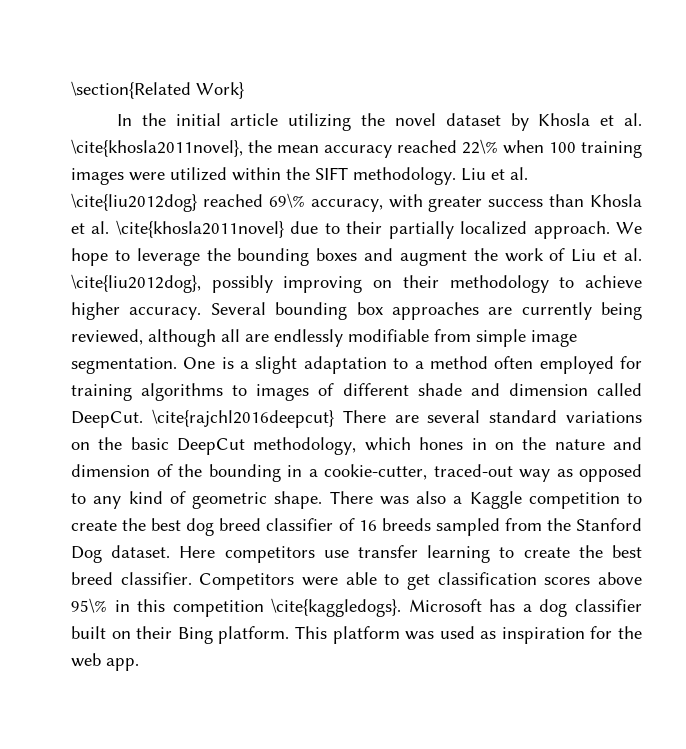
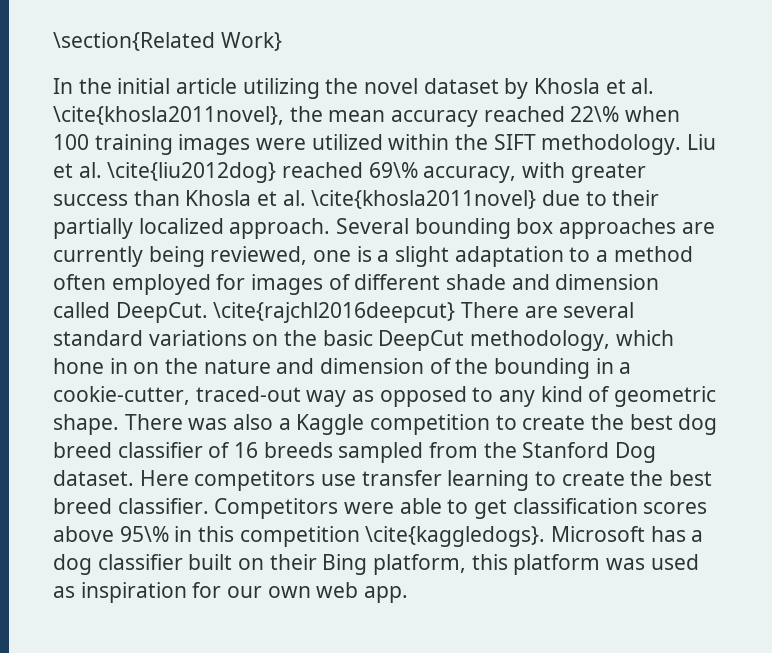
[616,222,643,234] [71,248,642,266] [71,274,642,293] [71,302,202,320] We hope to leverage the bounding boxes and augment the work of Liu et al. \cite{liu2012dog}, possibly improving on their methodology to achieve higher accuracy. -> (331, 228) none
[148,329,577,347] [71,357,216,374] although all are endlessly modifiable from simple image segmentation. One -> [313,250,352,262] one
[71,383,248,401] training algorithms to -> (246, 282) none
[419,437,464,450] hones -> [53,358,104,374] hone
[218,626,327,644] platform. This -> [373,554,508,575] platform, this
[618,626,642,639] the -> [227,586,311,598] our own

